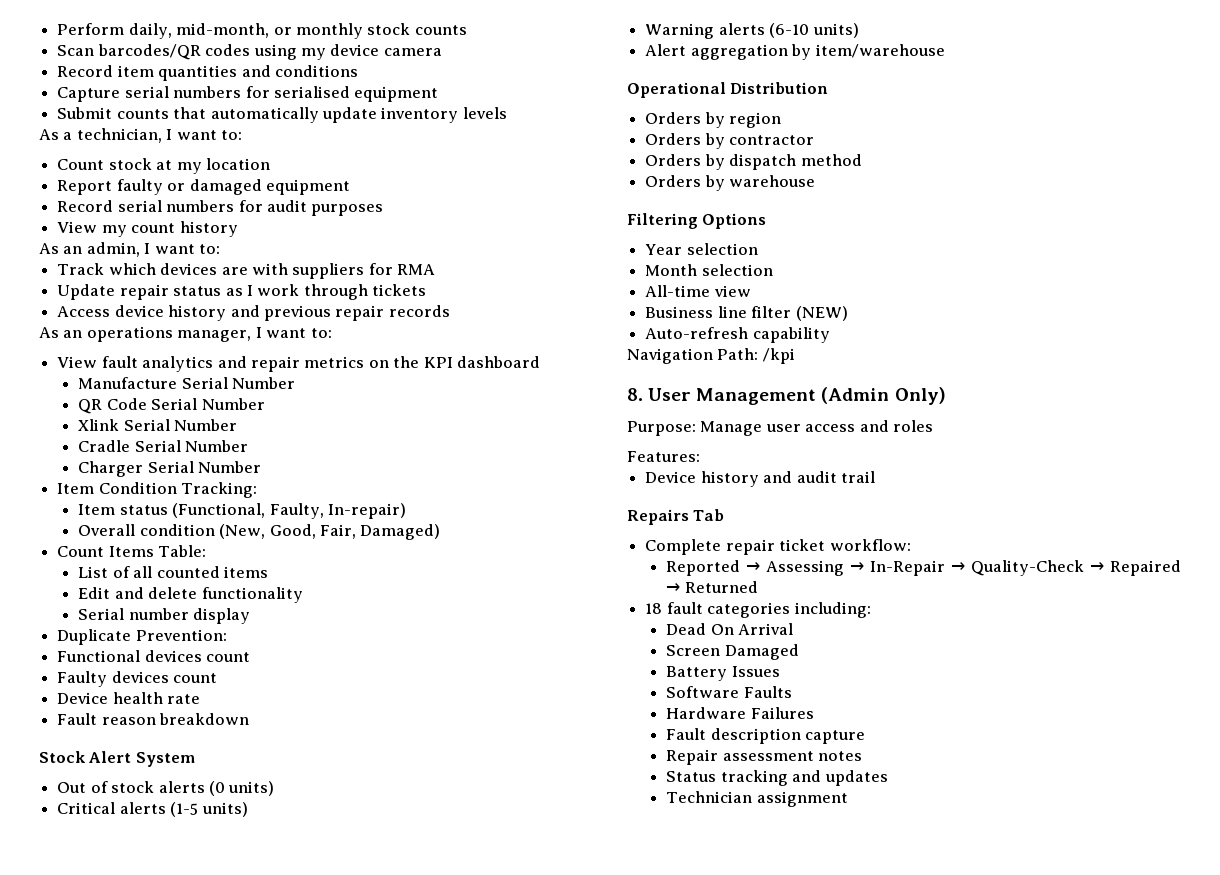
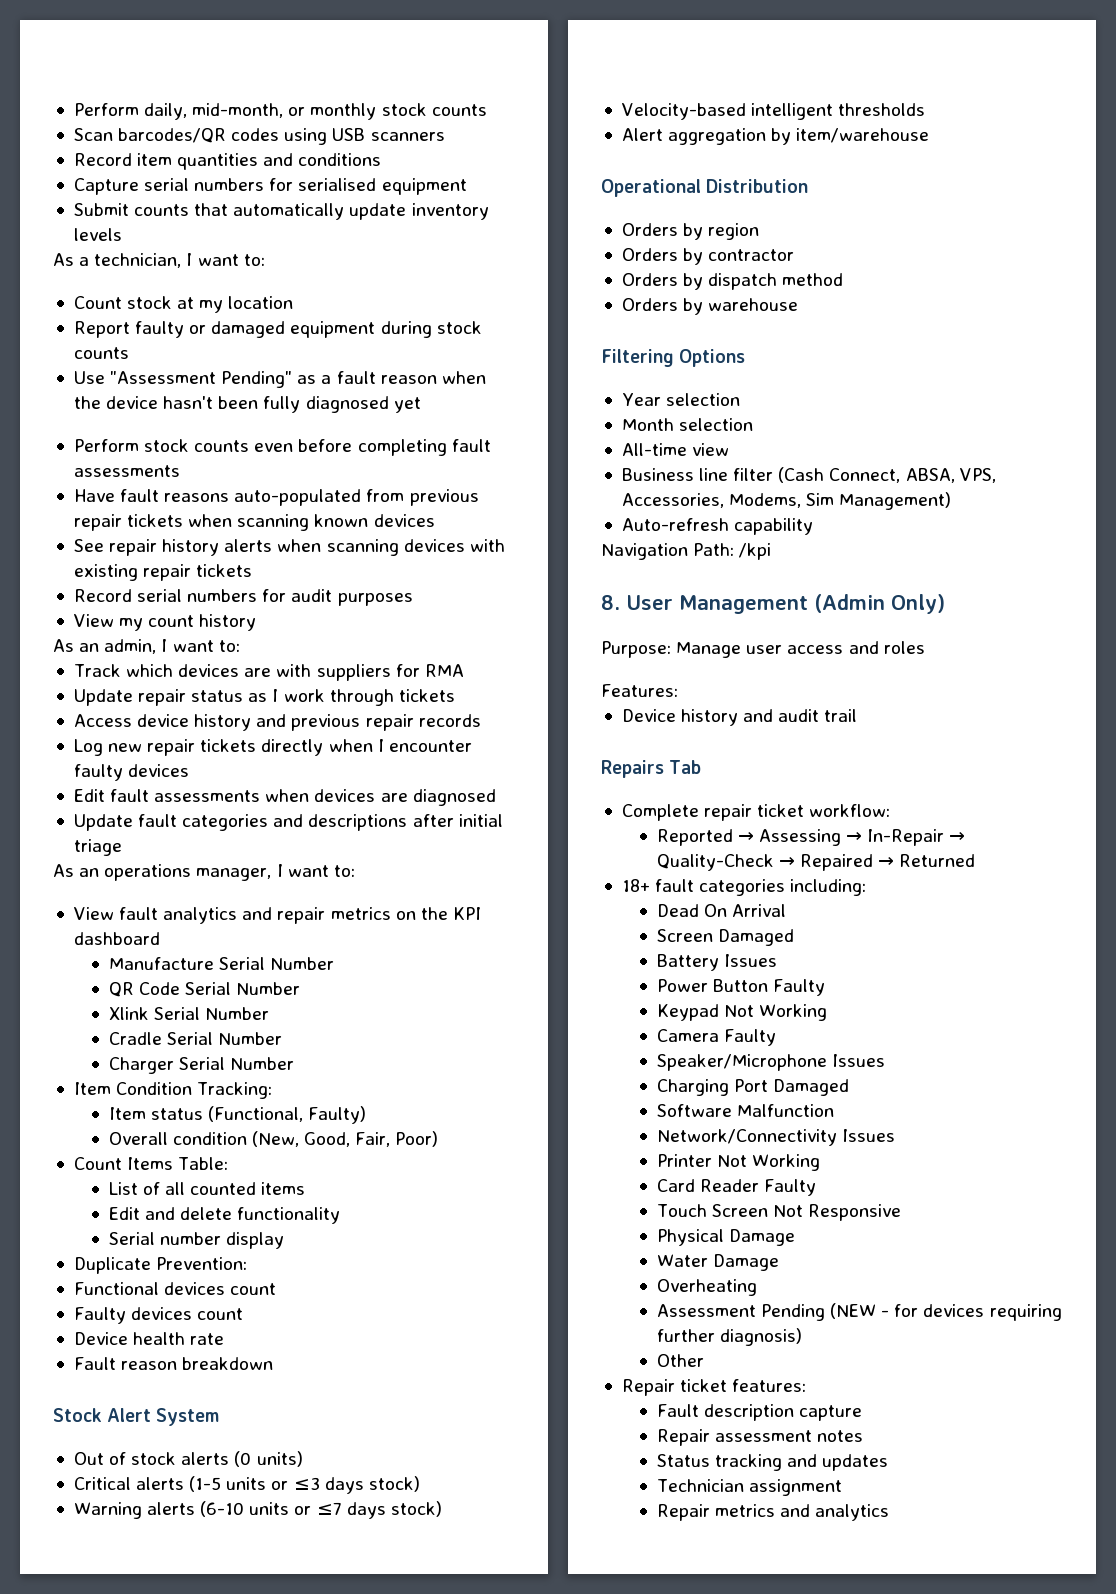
[300,44,442,60] my device camera -> [332,128,445,141] USB scanners
(350, 187) none -> [380,321,482,338] [73,347,129,359] [73,371,486,388] [73,396,421,413] [73,439,491,456] [73,465,180,477] [73,489,479,506] [73,514,435,531] [73,539,505,556] [73,564,253,581] during stock counts // Use "Assessment Pending" as a fault reason when the device hasn't been fully diagnosed yet // Perform stock counts even before completing fault assessments // Have fault reasons auto-populated from previous repair tickets when scanning known devices // See repair history alerts when scanning devices with existing repair tickets
(450, 311) none -> [73,739,472,756] [73,764,190,781] [73,789,496,806] [73,814,503,831] [73,839,122,856] // Log new repair tickets directly when I encounter faulty devices // Edit fault assessments when devices are diagnosed // Update fault categories and descriptions after initial triage
[269,503,406,519] Faulty, In-repair) -> [308,1106,367,1124] Faulty)
[360,524,441,540] Damaged) -> [395,1131,439,1147] Poor)
[201,802,248,817] [645,23,859,39] units) // Warning alerts (6-10 units) -> [226,1476,420,1494] [73,1501,442,1519] [621,103,926,120] units or ≤3 days stock) // Warning alerts (6-10 units or ≤7 days stock) // Velocity-based intelligent thresholds
[795,306,848,321] (NEW) -> [778,467,996,483] [621,492,952,510] (Cash Connect, ABSA, VPS, Accessories, Modems, Sim Management)
[645,603,663,614] 18 -> [621,879,650,892] 18+
[666,686,792,698] [666,707,814,719] Software Faults // Hardware Failures -> [656,979,826,996] [656,1004,828,1021] [656,1029,776,1046] [656,1054,885,1071] [656,1079,850,1096] [656,1104,834,1117] [656,1129,895,1146] [656,1154,821,1171] [656,1179,817,1196] [656,1204,902,1221] [656,1229,795,1246] [656,1254,779,1271] [656,1279,757,1296] [656,1303,1062,1321] [656,1328,802,1346] [656,1354,704,1367] [621,1379,807,1396] Power Button Faulty // Keypad Not Working // Camera Faulty // Speaker/Microphone Issues // Charging Port Damaged // Software Malfunction // Network/Connectivity Issues // Printer Not Working // Card Reader Faulty // Touch Screen Not Responsive // Physical Damage // Water Damage // Overheating // Assessment Pending (NEW - for devices requiring further diagnosis) // Other // Repair ticket features:
(848, 799) none -> [656,1504,890,1521] // Repair metrics and analytics

